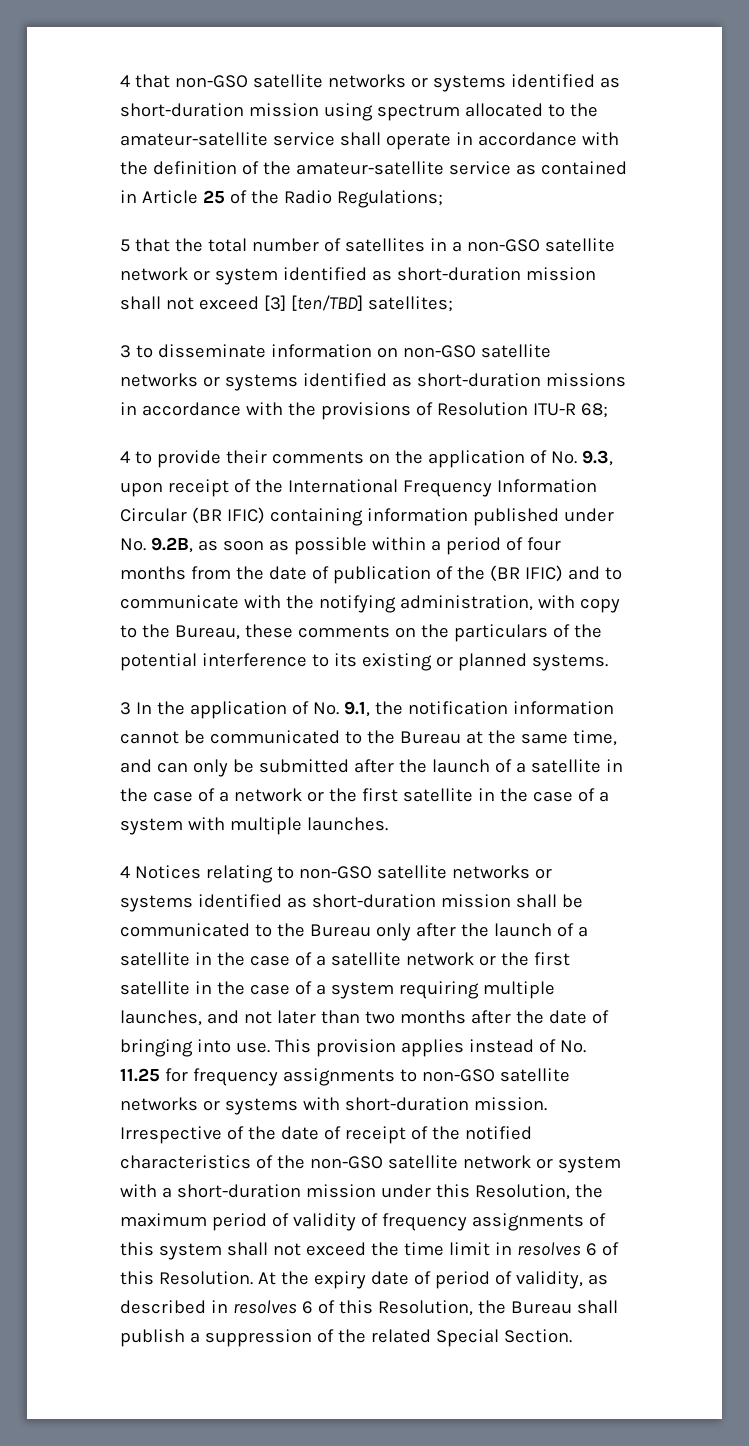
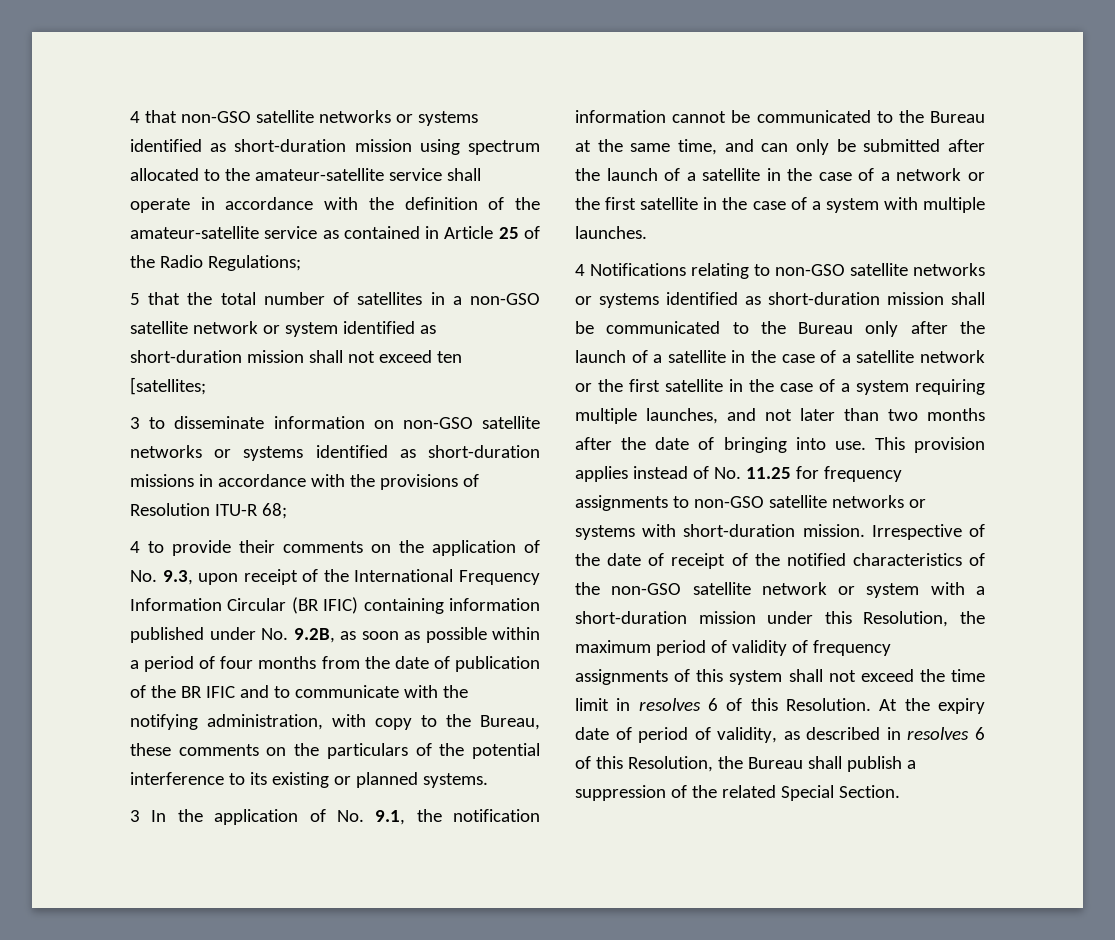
[263,295,453,312] [3] [ten/TBD] satellites; -> [436,351,462,363] [130,377,206,395] ten [satellites;
[489,565,563,582] (BR IFIC) -> [180,686,235,698] BR IFIC
[134,865,201,879] Notices -> [590,263,686,276] Notifications

